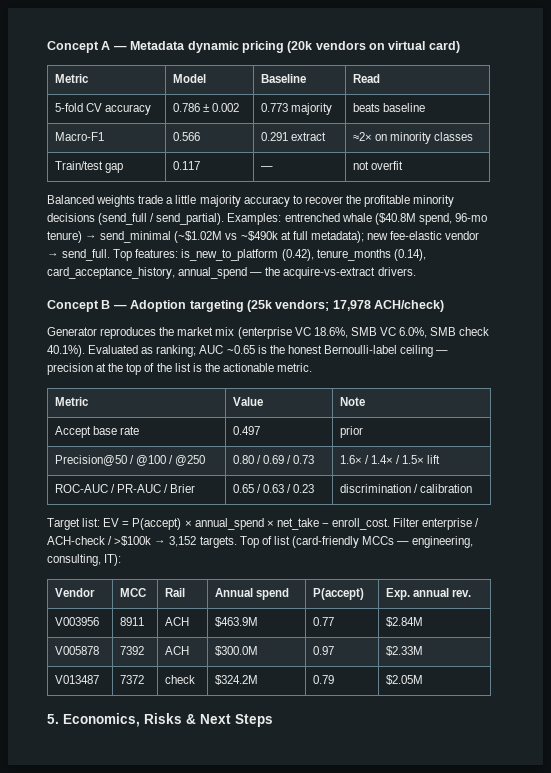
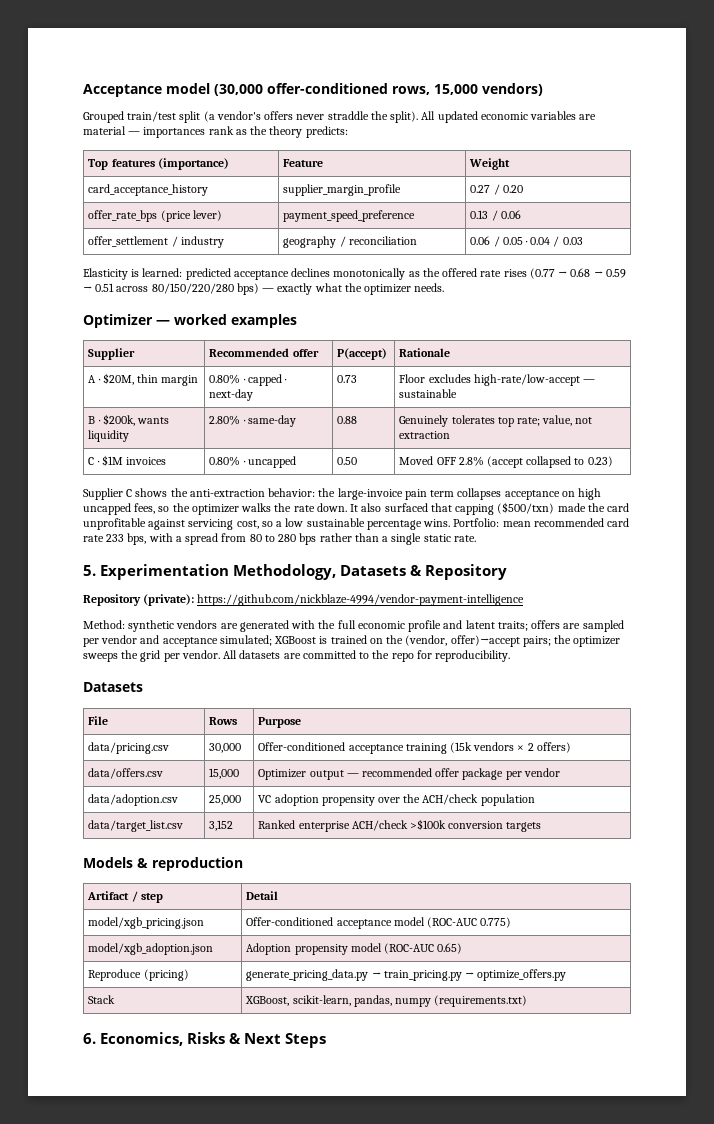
[47,41,460,53] [54,74,89,83] [172,74,206,83] [260,74,306,83] [352,74,380,83] [54,103,151,115] [172,103,239,112] [260,103,332,115] [352,103,425,112] [54,132,104,141] [172,132,200,141] [260,132,326,141] [352,132,473,144] [54,161,123,173] [172,161,200,170] [260,166,273,170] [352,161,403,170] [47,195,455,207] [47,213,487,225] [47,231,480,243] [47,249,426,261] [47,267,416,279] [47,300,444,312] [47,327,490,339] [47,345,449,357] [47,363,313,375] [54,397,89,406] [232,397,263,406] [339,397,365,406] [54,426,139,438] [232,426,260,435] [339,426,363,438] [54,455,206,466] [232,455,315,464] [339,455,441,464] [54,484,196,493] [232,484,315,493] [339,484,472,493] [47,518,480,530] [47,536,474,548] [47,554,122,566] [54,588,95,597] [119,588,146,597] [164,588,185,597] [214,588,289,600] [312,588,364,600] [385,588,471,600] [54,617,99,626] [119,617,144,626] [164,617,189,626] [214,617,258,627] [312,617,334,626] [385,617,423,627] [54,646,99,655] [119,646,144,655] [164,646,189,655] [214,646,258,656] [312,646,334,655] [385,646,423,656] [54,675,99,684] [119,675,144,684] [164,675,195,684] [214,675,258,685] [312,675,334,684] [385,675,423,685] [47,714,59,724] Concept A — Metadata dynamic pricing (20k vendors on virtual card) // Metric | Model | Baseline | Read // 5-fold CV accuracy | 0.786 ± 0.002 | 0.773 majority | beats baseline // Macro-F1 | 0.566 | 0.291 extract | ≈2× on minority classes // Train/test gap | 0.117 | — | not overfit // Balanced weights trade a little majority accuracy to recover the profitable minority decisions (send_full / send_partial). Examples: entrenched whale ($40.8M spend, 96-mo tenure) → send_minimal (~$1.02M vs ~$490k at full metadata); new fee-elastic vendor → send_full. Top features: is_new_to_platform (0.42), tenure_months (0.14), card_acceptance_history, annual_spend — the acquire-vs-extract drivers. // Concept B — Adoption targeting (25k vendors; 17,978 ACH/check) // Generator reproduces the market mix (enterprise VC 18.6%, SMB VC 6.0%, SMB check 40.1%). Evaluated as ranking; AUC ~0.65 is the honest Bernoulli-label ceiling — precision at the top of the list is the actionable metric. // Metric | Value | Note // Accept base rate | 0.497 | prior // Precision@50 / @100 / @250 | 0.80 / 0.69 / 0.73 | 1.6× / 1.4× / 1.5× lift // ROC-AUC / PR-AUC / Brier | 0.65 / 0.63 / 0.23 | discrimination / calibration // Target list: EV = P(accept) × annual_spend × net_take − enroll_cost. Filter enterprise / ACH-check / >$100k → 3,152 targets. Top of list (card-friendly MCCs — engineering, consulting, IT): // Vendor | MCC | Rail | Annual spend | P(accept) | Exp. annual rev. // V003956 | 8911 | ACH | $463.9M | 0.77 | $2.84M // V005878 | 7392 | ACH | $300.0M | 0.97 | $2.33M // V013487 | 7372 | check | $324.2M | 0.79 | $2.05M // 5. -> [83,83,543,97] [83,111,597,123] [83,126,348,138] [88,158,229,170] [283,159,324,167] [469,158,511,170] [88,184,209,196] [283,184,402,196] [470,184,523,195] [88,210,222,222] [283,210,416,222] [470,210,521,221] [88,236,224,248] [283,236,417,248] [470,236,583,247] [83,268,626,280] [83,283,445,295] [83,314,297,328] [88,348,136,360] [209,348,319,357] [337,348,388,360] [399,348,451,357] [88,373,199,386] [209,374,287,386] [209,389,254,401] [337,375,358,383] [399,374,595,386] [399,389,458,398] [88,414,169,426] [88,430,130,442] [209,415,296,427] [337,416,358,424] [399,415,593,427] [399,431,451,439] [88,455,166,466] [209,456,296,468] [337,457,358,465] [399,456,613,468] [83,488,602,500] [83,502,630,515] [83,518,630,530] [83,533,476,545] [83,564,507,580] [83,594,525,606] [83,620,624,632] [83,635,621,647] [83,650,511,662] [83,682,143,692] [88,716,109,725] [209,717,238,725] [258,717,302,728] [88,742,170,754] [209,743,242,753] [258,742,571,754] [88,768,164,779] [209,768,240,779] [258,768,560,780] [88,794,179,806] [209,795,242,805] [258,794,535,806] [88,820,184,832] [209,820,234,831] [258,819,542,832] [83,857,243,871] [87,891,163,903] [246,891,279,900] [88,917,205,929] [246,917,512,929] [88,943,214,955] [246,943,463,955] [88,969,189,981] [246,969,567,981] [88,995,116,1004] [245,995,528,1007] [83,1033,96,1044] Acceptance model (30,000 offer-conditioned rows, 15,000 vendors) // Grouped train/test split (a vendor's offers never straddle the split). All updated economic variables are material — importances rank as the theory predicts: // Top features (importance) | Feature | Weight // card_acceptance_history | supplier_margin_profile | 0.27 / 0.20 // offer_rate_bps (price lever) | payment_speed_preference | 0.13 / 0.06 // offer_settlement / industry | geography / reconciliation | 0.06 / 0.05 · 0.04 / 0.03 // Elasticity is learned: predicted acceptance declines monotonically as the offered rate rises (0.77 → 0.68 → 0.59 → 0.51 across 80/150/220/280 bps) — exactly what the optimizer needs. // Optimizer — worked examples // Supplier | Recommended offer | P(accept) | Rationale // A · $20M, thin margin | 0.80% · capped · next-day | 0.73 | Floor excludes high-rate/low-accept — sustainable // B · $200k, wants liquidity | 2.80% · same-day | 0.88 | Genuinely tolerates top rate; value, not extraction // C · $1M invoices | 0.80% · uncapped | 0.50 | Moved OFF 2.8% (accept collapsed to 0.23) // Supplier C shows the anti-extraction behavior: the large-invoice pain term collapses acceptance on high uncapped fees, so the optimizer walks the rate down. It also surfaced that capping ($500/txn) made the card unprofitable against servicing cost, so a low sustainable percentage wins. Portfolio: mean recommended card rate 233 bps, with a spread from 80 to 280 bps rather than a single static rate. // 5. Experimentation Methodology, Datasets & Repository // Repository (private): https://github.com/nickblaze-4994/vendor-payment-intelligence // Method: synthetic vendors are generated with the full economic profile and latent traits; offers are sampled per vendor and acceptance simulated; XGBoost is trained on the (vendor, offer)→accept pairs; the optimizer sweeps the grid per vendor. All datasets are committed to the repo for reproducibility. // Datasets // File | Rows | Purpose // data/pricing.csv | 30,000 | Offer-conditioned acceptance training (15k vendors × 2 offers) // data/offers.csv | 15,000 | Optimizer output — recommended offer package per vendor // data/adoption.csv | 25,000 | VC adoption propensity over the ACH/check population // data/target_list.csv | 3,152 | Ranked enterprise ACH/check >$100k conversion targets // Models & reproduction // Artifact / step | Detail // model/xgb_pricing.json | Offer-conditioned acceptance model (ROC-AUC 0.775) // model/xgb_adoption.json | Adoption propensity model (ROC-AUC 0.65) // Reproduce (pricing) | generate_pricing_data.py → train_pricing.py → optimize_offers.py // Stack | XGBoost, scikit-learn, pandas, numpy (requirements.txt) // 6.

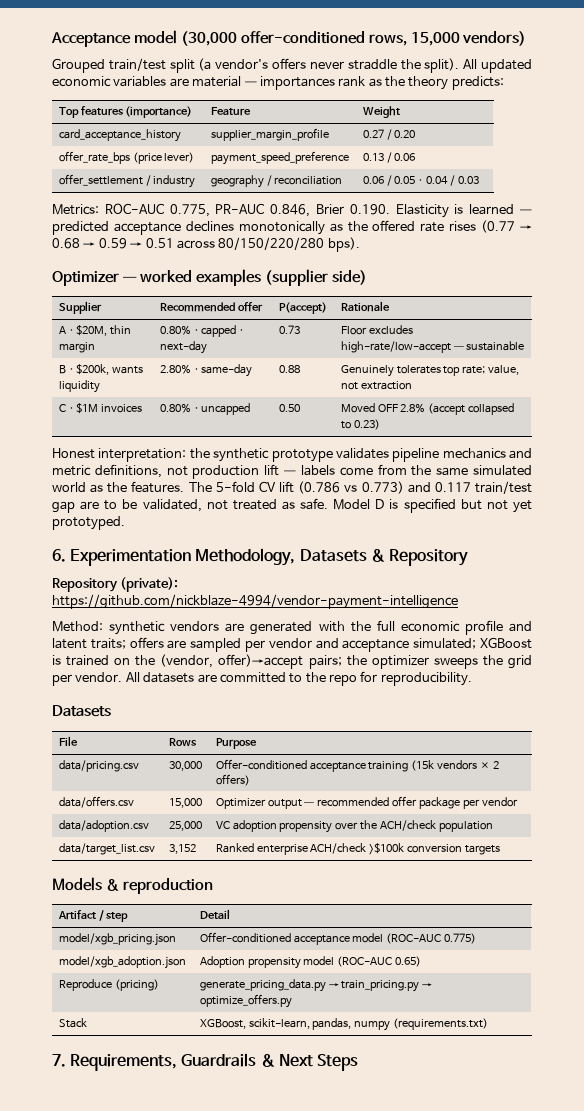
[83,268,183,280] Elasticity is learned: -> [52,203,533,218] Metrics: ROC-AUC 0.775, PR-AUC 0.846, Brier 0.190. Elasticity is learned —
[236,283,445,295] bps) — exactly what the optimizer needs. -> [327,237,360,252] bps).
(297, 321) none -> [264,269,367,286] (supplier side)
[83,488,602,500] [83,502,630,515] [83,518,630,530] [83,533,476,545] [83,565,96,576] Supplier C shows the anti-extraction behavior: the large-invoice pain term collapses acceptance on high uncapped fees, so the optimizer walks the rate down. It also surfaced that capping ($500/txn) made the card unprofitable against servicing cost, so a low sustainable percentage wins. Portfolio: mean recommended card rate 233 bps, with a spread from 80 to 280 bps rather than a single static rate. // 5. -> [52,448,532,462] [52,464,532,479] [52,481,532,494] [52,498,532,513] [52,516,125,530] [52,549,66,562] Honest interpretation: the synthetic prototype validates pipeline mechanics and metric definitions, not production lift — labels come from the same simulated world as the features. The 5-fold CV lift (0.786 vs 0.773) and 0.117 train/test gap are to be validated, not treated as safe. Model D is specified but not yet prototyped. // 6.
[83,1032,225,1046] 6. Economics, Risks -> [52,1053,257,1071] 7. Requirements, Guardrails

